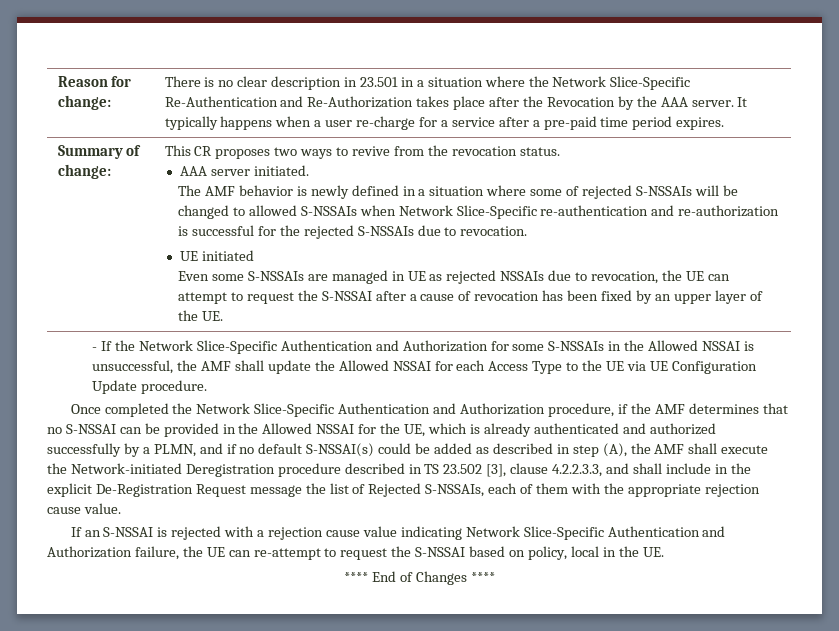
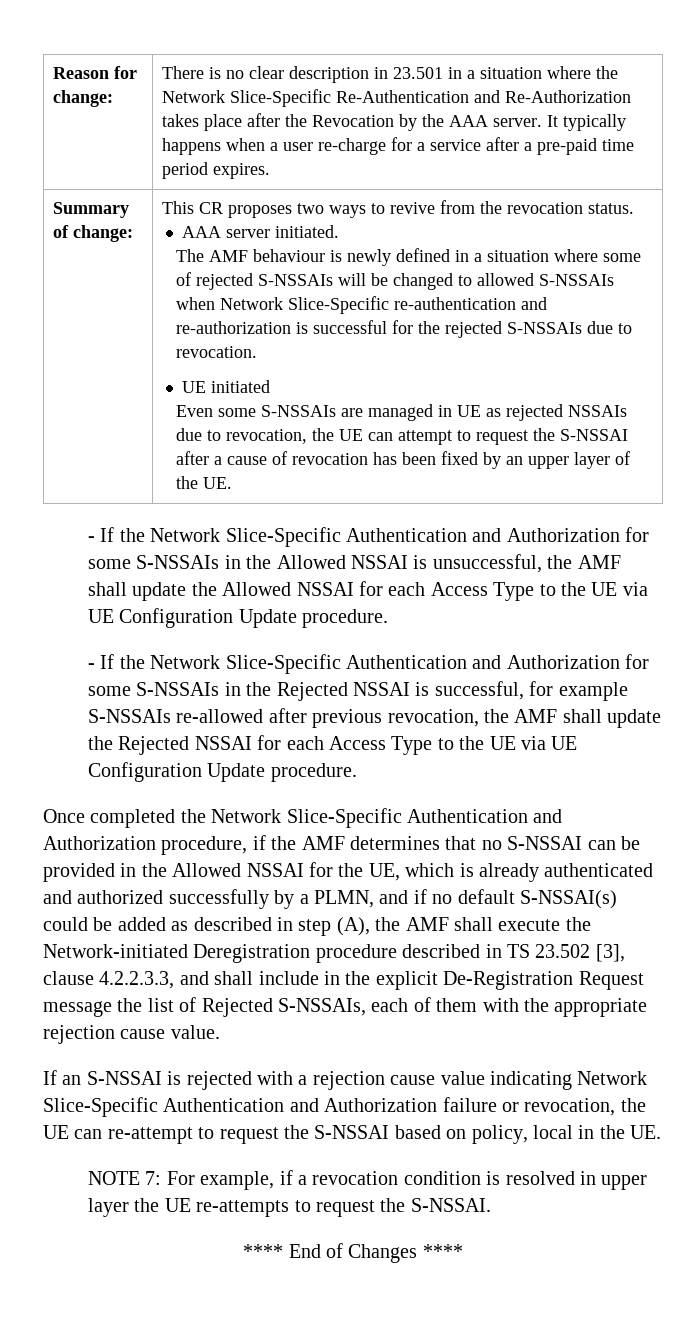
[238,185,293,196] behavior -> [252,249,325,262] behaviour
(208, 387) none -> [88,654,650,674] [88,681,628,701] [88,708,662,728] [88,735,578,755] [88,762,357,782] // - If the Network Slice-Specific Authentication and Authorization for some S-NSSAIs in the Rejected NSSAI is successful, for example S-NSSAIs re-allowed after previous revocation, the AMF shall update the Rejected NSSAI for each Access Type to the UE via UE Configuration Update procedure.
[134,546,179,560] failure, -> [442,1097,616,1116] failure or revocation,
(664, 552) none -> [88,1170,648,1190] [88,1198,491,1217] // NOTE 7: For example, if a revocation condition is resolved in upper layer the UE re-attempts to request the S-NSSAI.

